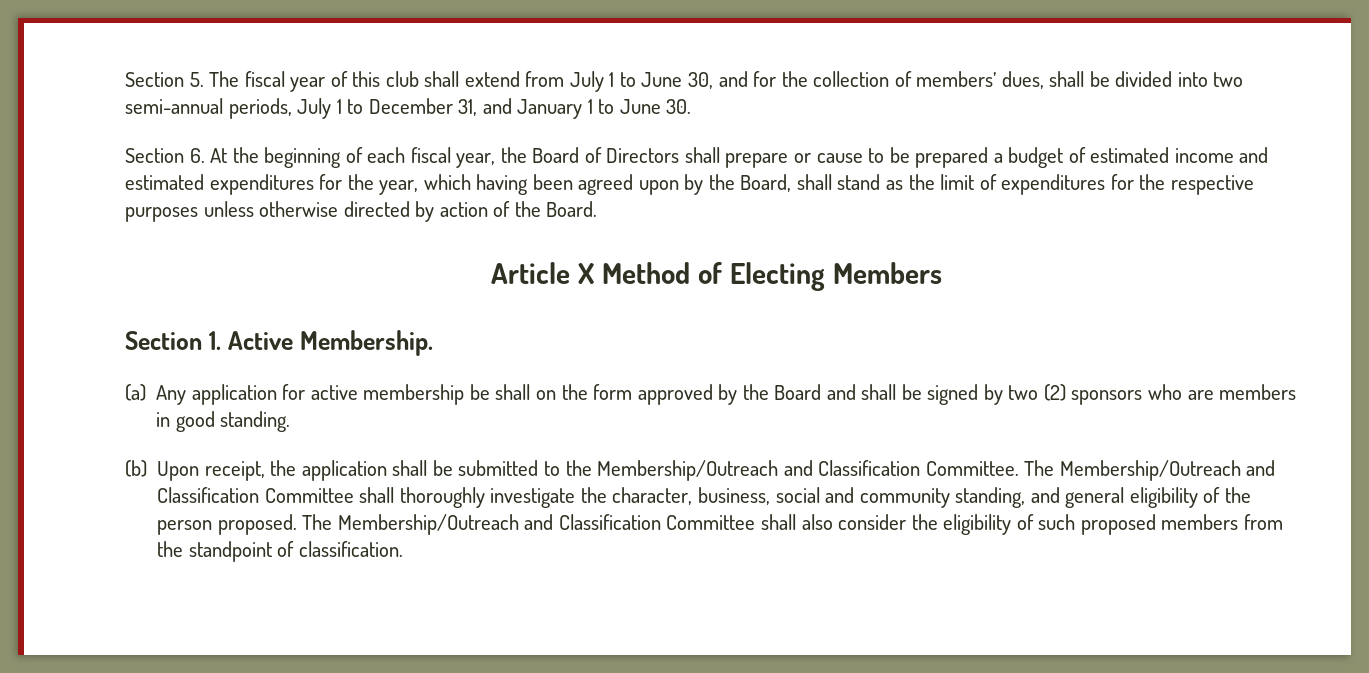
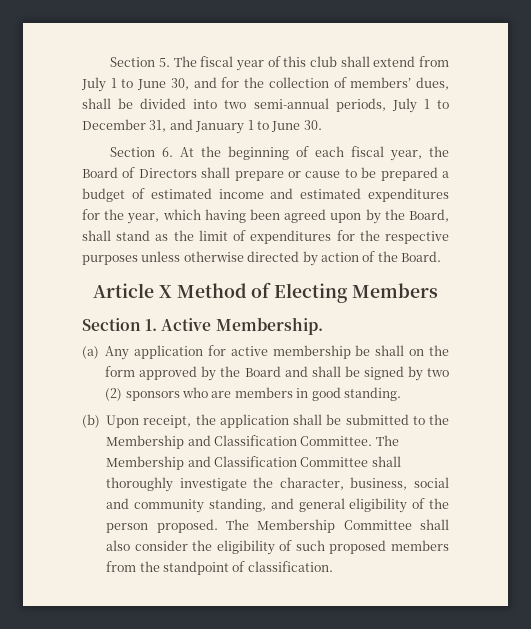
[597,460,779,481] Membership/Outreach -> [106,435,185,449] Membership
[1059,460,1241,481] Membership/Outreach -> [106,456,185,470] Membership
[337,514,661,535] Membership/Outreach and Classification -> [257,519,336,533] Membership

